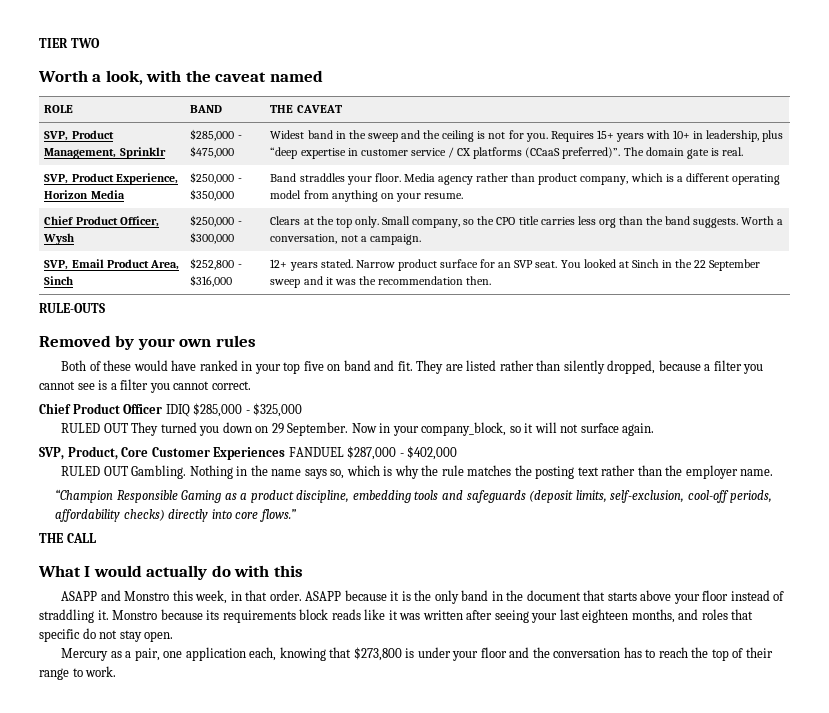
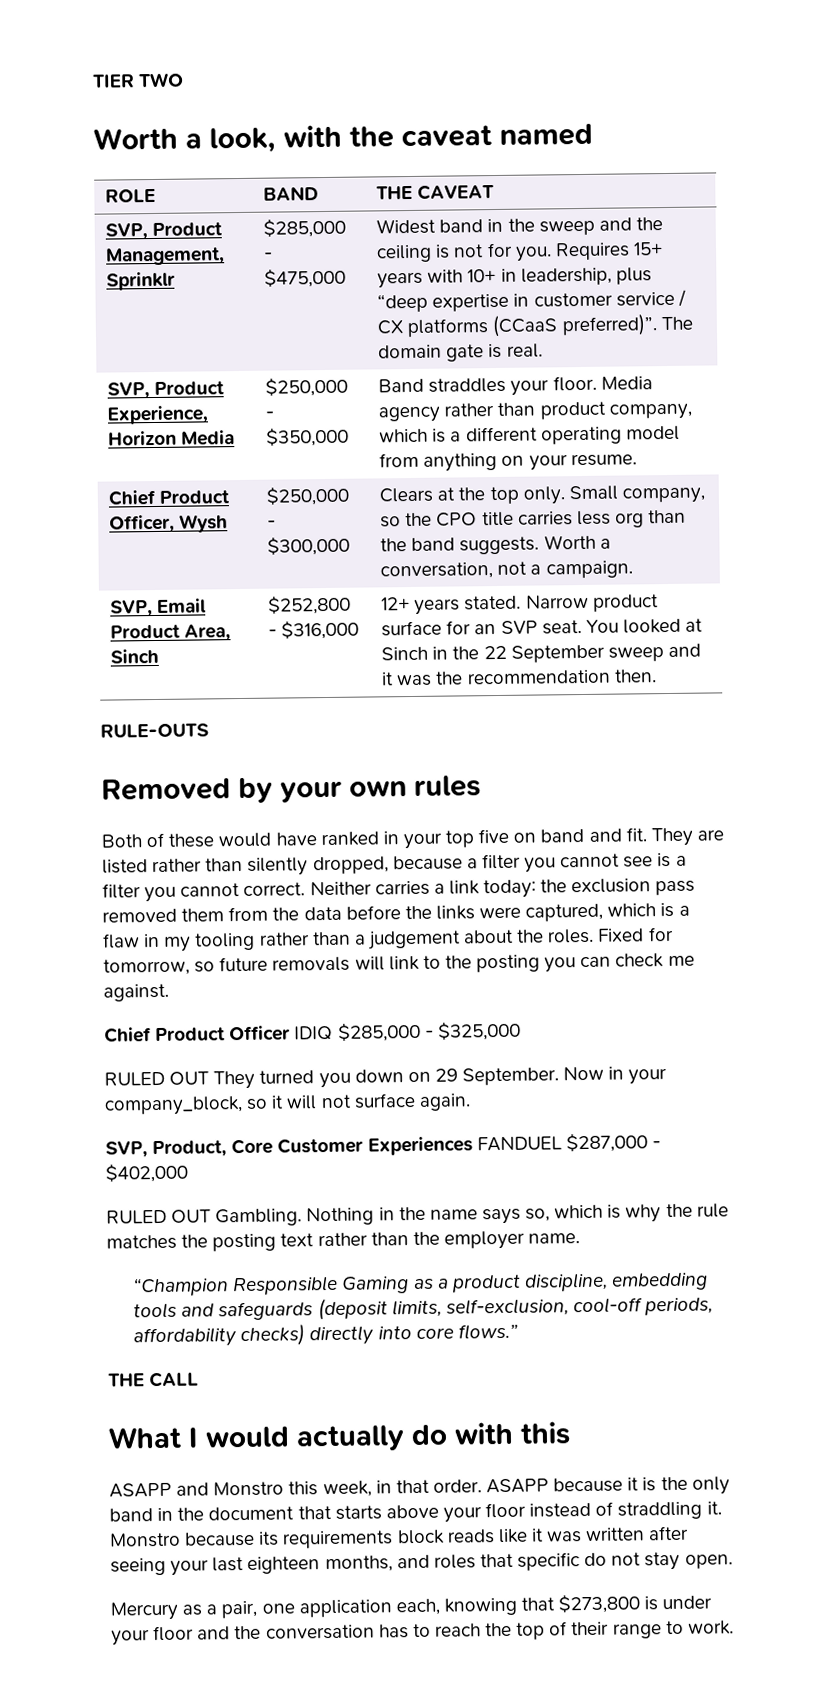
(251, 385) none -> [309,878,696,899] [102,902,690,923] [102,926,674,952] [103,953,695,976] [103,983,169,1002] Neither carries a link today: the exclusion pass removed them from the data before the links were captured, which is a flaw in my tooling rather than a judgement about the roles. Fixed for tomorrow, so future removals will link to the posting you can check me against.

